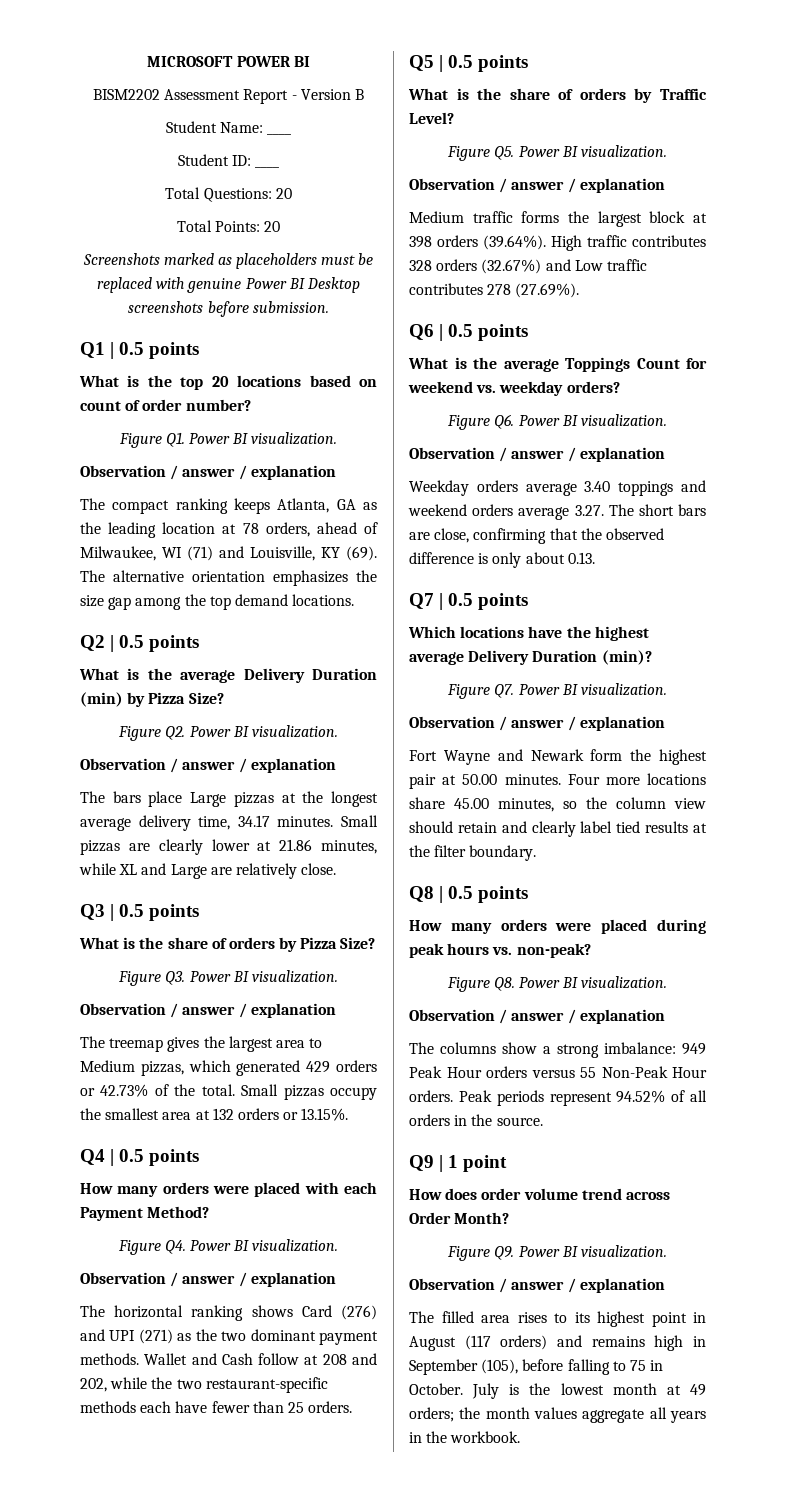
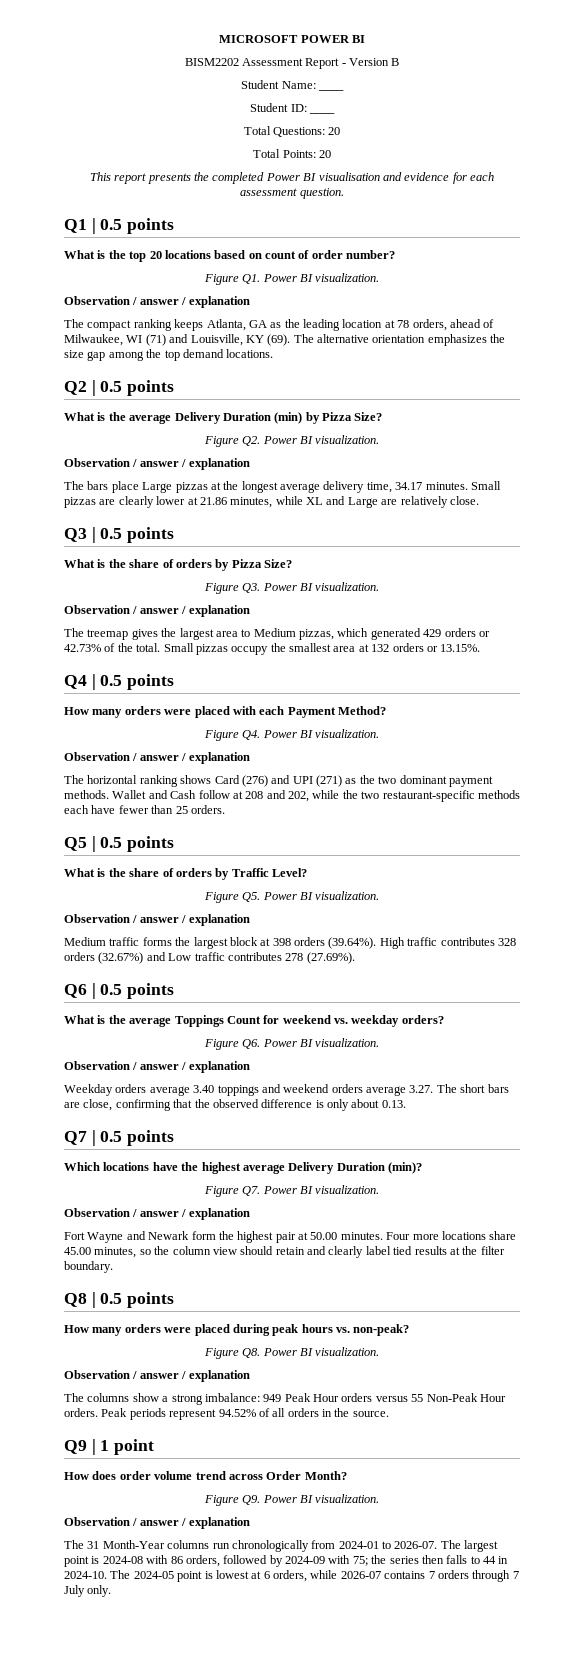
[82,253,374,269] [97,277,360,293] [128,301,329,317] Screenshots marked as placeholders must be replaced with genuine Power BI Desktop screenshots before submission. -> [89,172,495,184] [240,188,344,199] This report presents the completed Power BI visualisation and evidence for each assessment question.
[441,1311,706,1327] [409,1335,706,1351] [409,1359,664,1375] [409,1383,706,1399] [409,1407,706,1423] [409,1431,521,1443] filled area rises to its highest point in August (117 orders) and remains high in September (105), before falling to 75 in October. July is the lowest month at 49 orders; the month values aggregate all years in the workbook. -> [87,1540,499,1552] [64,1555,509,1567] [64,1570,519,1582] [64,1585,112,1597] 31 Month-Year columns run chronologically from 2024-01 to 2026-07. The largest point is 2024-08 with 86 orders, followed by 2024-09 with 75; the series then falls to 44 in 2024-10. The 2024-05 point is lowest at 6 orders, while 2026-07 contains 7 orders through 7 July only.

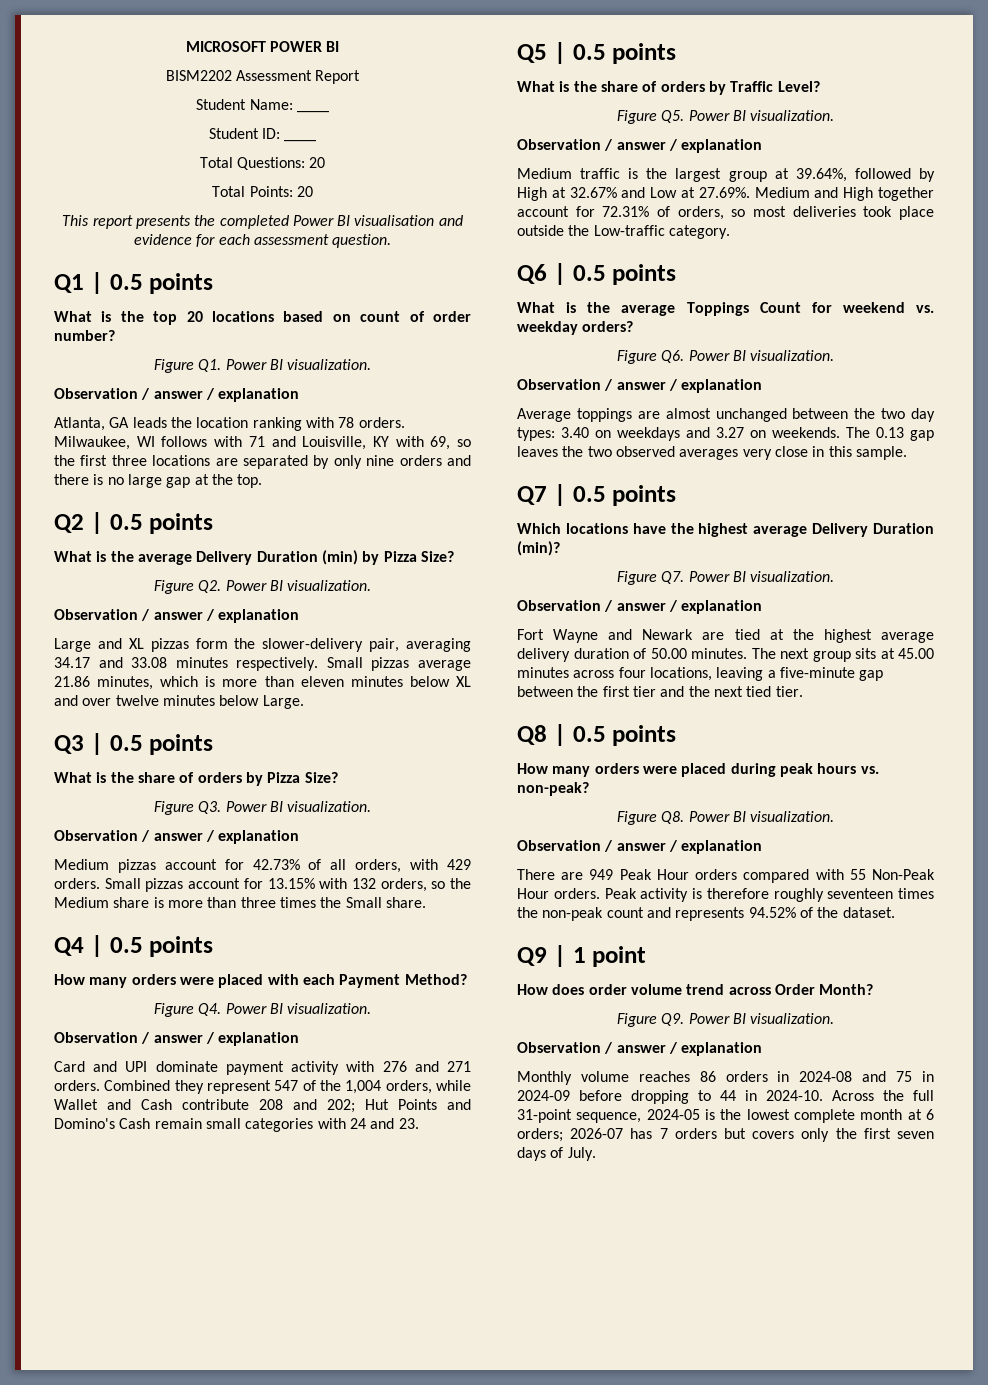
[341,58,400,66] - Version B -> (361, 77) none
[64,319,495,331] [64,334,506,346] [64,349,274,361] The compact ranking keeps Atlanta, GA as the leading location at 78 orders, ahead of Milwaukee, WI (71) and Louisville, KY (69). The alternative orientation emphasizes the size gap among the top demand locations. -> [54,417,405,431] [54,436,471,450] [54,455,471,469] [54,474,263,488] Atlanta, GA leads the location ranking with 78 orders. Milwaukee, WI follows with 71 and Louisville, KY with 69, so the first three locations are separated by only nine orders and there is no large gap at the top.
[64,481,501,493] [64,496,479,508] The bars place Large pizzas at the longest average delivery time, 34.17 minutes. Small pizzas are clearly lower at 21.86 minutes, while XL and Large are relatively close. -> [54,638,471,652] [54,657,471,671] [54,676,471,690] [54,695,304,709] Large and XL pizzas form the slower-delivery pair, averaging 34.17 and 33.08 minutes respectively. Small pizzas average 21.86 minutes, which is more than eleven minutes below XL and over twelve minutes below Large.
[64,628,490,640] [64,643,481,655] The treemap gives the largest area to Medium pizzas, which generated 429 orders or 42.73% of the total. Small pizzas occupy the smallest area at 132 orders or 13.15%. -> [54,859,472,873] [54,878,471,892] [54,897,426,908] Medium pizzas account for 42.73% of all orders, with 429 orders. Small pizzas account for 13.15% with 132 orders, so the Medium share is more than three times the Small share.
[64,775,493,787] [64,790,520,802] [64,805,225,814] The horizontal ranking shows Card (276) and UPI (271) as the two dominant payment methods. Wallet and Cash follow at 208 and 202, while the two restaurant-specific methods each have fewer than 25 orders. -> [54,1061,472,1075] [54,1080,471,1094] [54,1099,471,1113] [54,1118,419,1132] Card and UPI dominate payment activity with 276 and 271 orders. Combined they represent 547 of the 1,004 orders, while Wallet and Cash contribute 208 and 202; Hut Points and Domino's Cash remain small categories with 24 and 23.
[142,937,516,949] [64,952,355,964] forms the largest block at 398 orders (39.64%). High traffic contributes 328 orders (32.67%) and Low traffic contributes 278 (27.69%). -> [628,168,935,182] [517,187,934,201] [517,206,934,220] [517,225,730,239] is the largest group at 39.64%, followed by High at 32.67% and Low at 27.69%. Medium and High together account for 72.31% of orders, so most deliveries took place outside the Low-traffic category.
[64,1084,509,1096] [64,1099,406,1111] Weekday orders average 3.40 toppings and weekend orders average 3.27. The short bars are close, confirming that the observed difference is only about 0.13. -> [517,408,935,422] [517,427,934,441] [517,446,907,460] Average toppings are almost unchanged between the two day types: 3.40 on weekdays and 3.27 on weekends. The 0.13 gap leaves the two observed averages very close in this sample.
[191,1231,517,1243] [64,1246,505,1258] [64,1261,113,1273] form the highest pair at 50.00 minutes. Four more locations share 45.00 minutes, so the column view should retain and clearly label tied results at the filter boundary. -> [702,629,934,643] [517,648,934,662] [517,667,884,681] [517,686,803,697] are tied at the highest average delivery duration of 50.00 minutes. The next group sits at 45.00 minutes across four locations, leaving a five-minute gap between the first tier and the next tied tier.
[64,1393,260,1405] The columns show a strong imbalance: -> [517,869,584,880] There are
[375,1396,408,1402] versus -> [743,869,844,883] compared with
[129,1408,389,1420] periods represent 94.52% of all orders in the source. -> [640,888,934,902] [517,907,895,921] activity is therefore roughly seventeen times the non-peak count and represents 94.52% of the dataset.
[64,1540,499,1552] [64,1555,509,1567] [64,1570,519,1582] [64,1585,112,1597] The 31 Month-Year columns run chronologically from 2024-01 to 2026-07. The largest point is 2024-08 with 86 orders, followed by 2024-09 with 75; the series then falls to 44 in 2024-10. The 2024-05 point is lowest at 6 orders, while 2026-07 contains 7 orders through 7 July only. -> [517,1071,935,1085] [517,1090,934,1104] [517,1109,934,1123] [517,1128,934,1142] [517,1147,596,1161] Monthly volume reaches 86 orders in 2024-08 and 75 in 2024-09 before dropping to 44 in 2024-10. Across the full 31-point sequence, 2024-05 is the lowest complete month at 6 orders; 2026-07 has 7 orders but covers only the first seven days of July.

